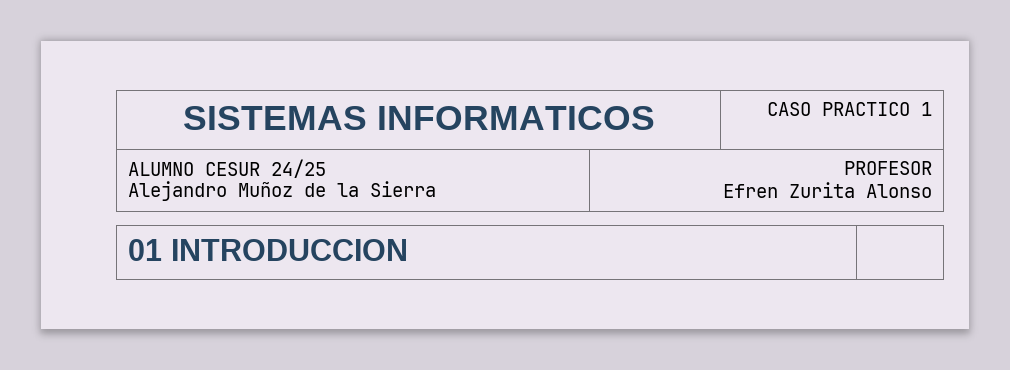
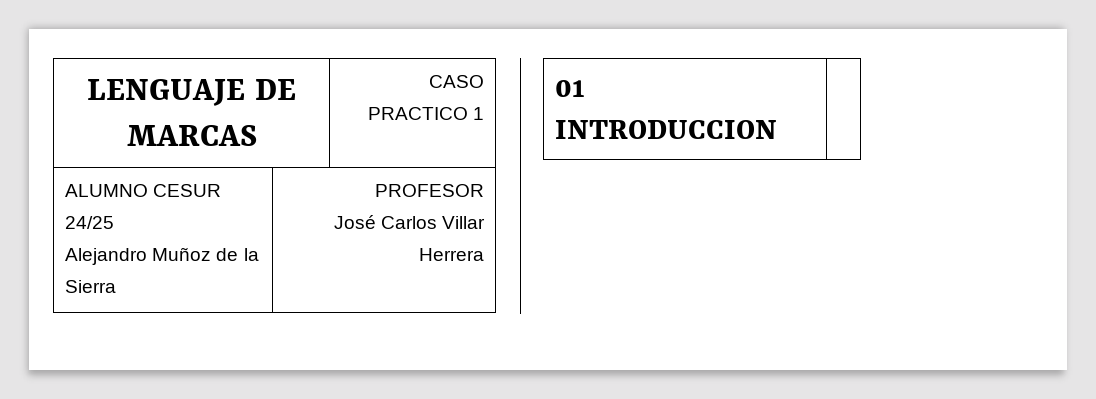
[182,106,655,130] SISTEMAS INFORMATICOS -> [87,79,296,106] [126,125,257,146] LENGUAJE DE MARCAS
[722,182,932,198] Efren Zurita Alonso -> [333,215,485,229] [418,248,484,261] José Carlos Villar Herrera

